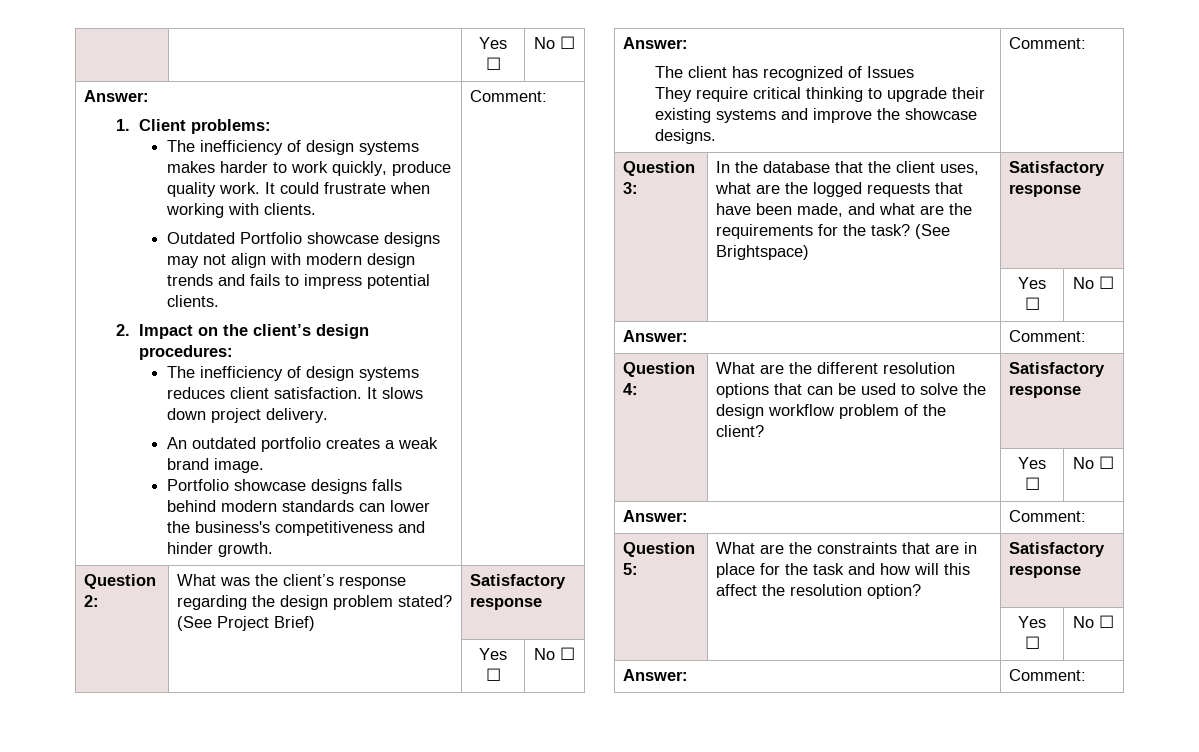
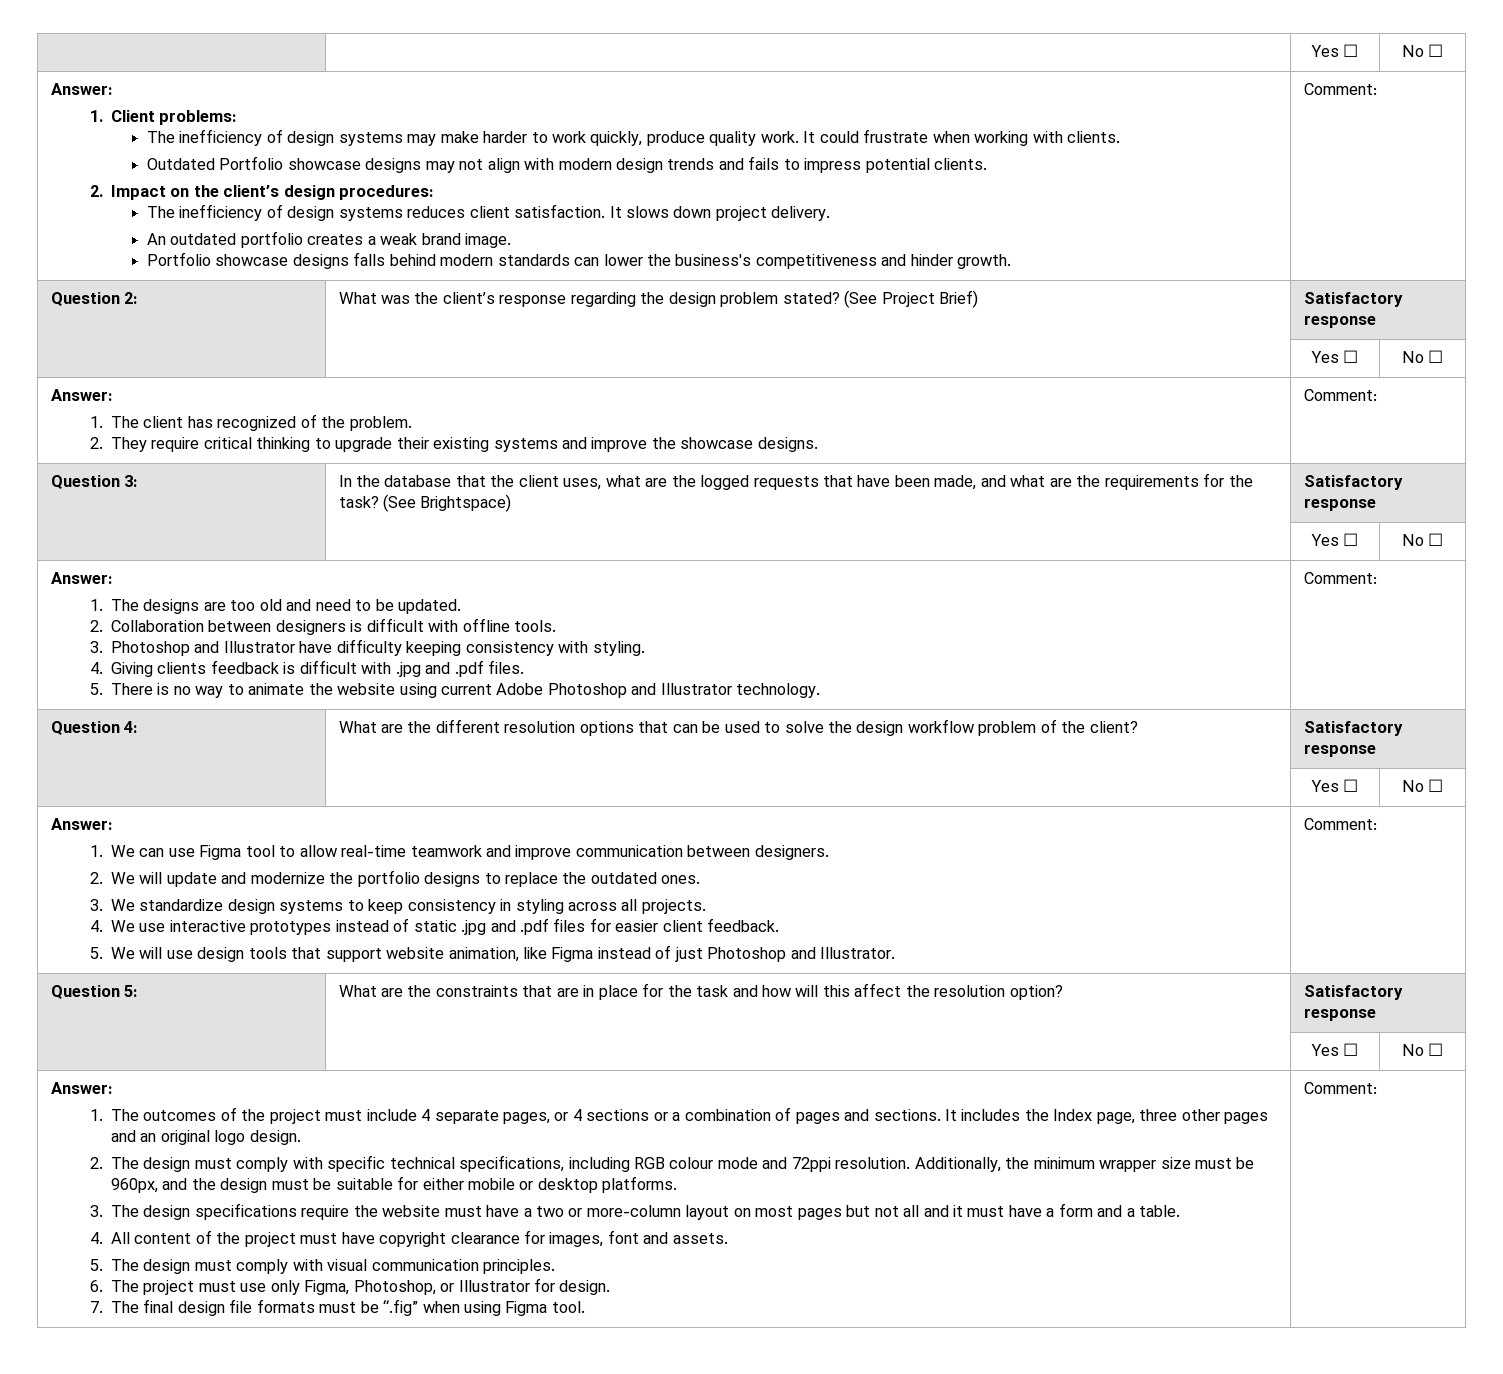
[166,161,215,173] makes -> [407,131,479,146] may make
(688, 43) none -> [89,416,103,428] 1.
[867,66,915,78] Issues // -> [321,416,412,431] [89,437,103,449] the problem. // 2.
(688, 336) none -> [89,599,461,614] [89,618,557,635] [89,639,645,656] [89,660,524,677] [89,683,821,698] // 1. The designs are too old and need to be updated. // 2. Collaboration between designers is difficult with offline tools. // 3. Photoshop and Illustrator have difficulty keeping consistency with styling. // 4. Giving clients feedback is difficult with .jpg and .pdf files. // 5. There is no way to animate the website using current Adobe Photoshop and Illustrator technology.
(688, 516) none -> [89,845,829,860] [89,870,701,887] [89,899,706,914] [89,918,780,935] [89,945,896,962] // 1. We can use Figma tool to allow real-time teamwork and improve communication between designers. // 2. We will update and modernize the portfolio designs to replace the outdated ones. // 3. We standardize design systems to keep consistency in styling across all projects. // 4. We use interactive prototypes instead of static .jpg and .pdf files for easier client feedback. // 5. We will use design tools that support website animation, like Figma instead of just Photoshop and Illustrator.
(688, 675) none -> [89,1107,1269,1124] [110,1130,301,1145] [89,1155,1255,1172] [110,1176,678,1193] [89,1203,1181,1220] [89,1230,728,1247] [89,1259,556,1274] [89,1278,611,1295] [89,1299,585,1316] // 1. The outcomes of the project must include 4 separate pages, or 4 sections or a combination of pages and sections. It includes the Index page, three other pages and an original logo design. // 2. The design must comply with specific technical specifications, including RGB colour mode and 72ppi resolution. Additionally, the minimum wrapper size must be 960px, and the design must be suitable for either mobile or desktop platforms. // 3. The design specifications require the website must have a two or more-column layout on most pages but not all and it must have a form and a table. // 4. All content of the project must have copyright clearance for images, font and assets. // 5. The design must comply with visual communication principles. // 6. The project must use only Figma, Photoshop, or Illustrator for design. // 7. The final design file formats must be “.fig” when using Figma tool.

